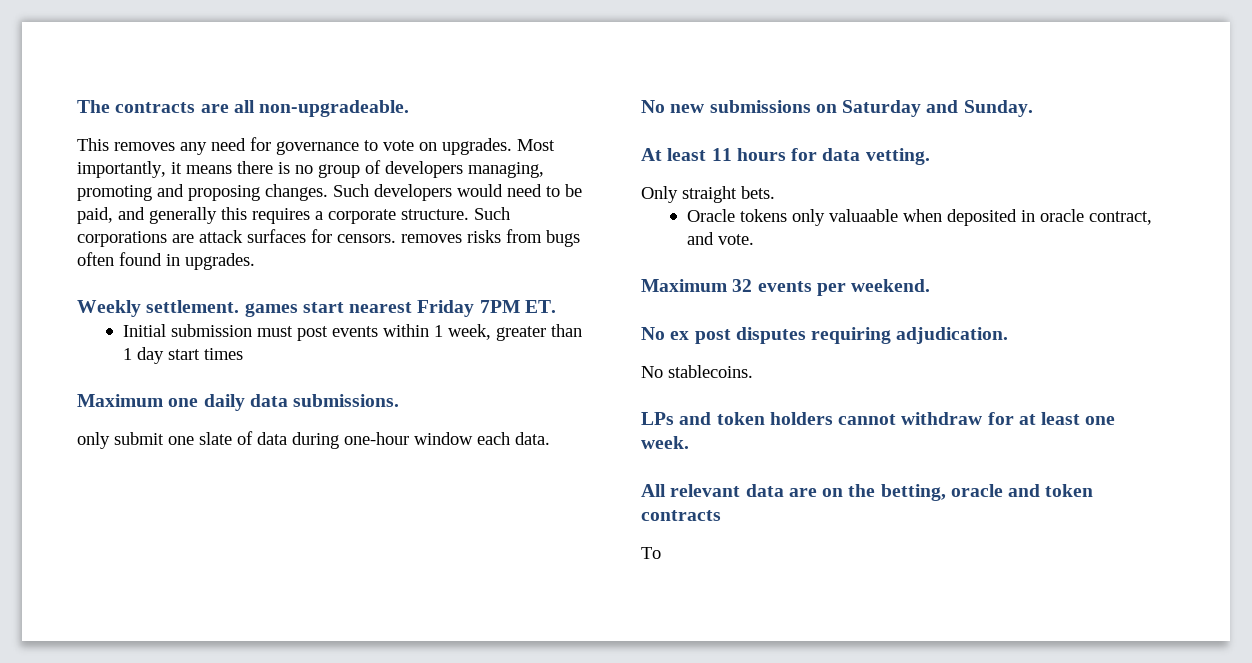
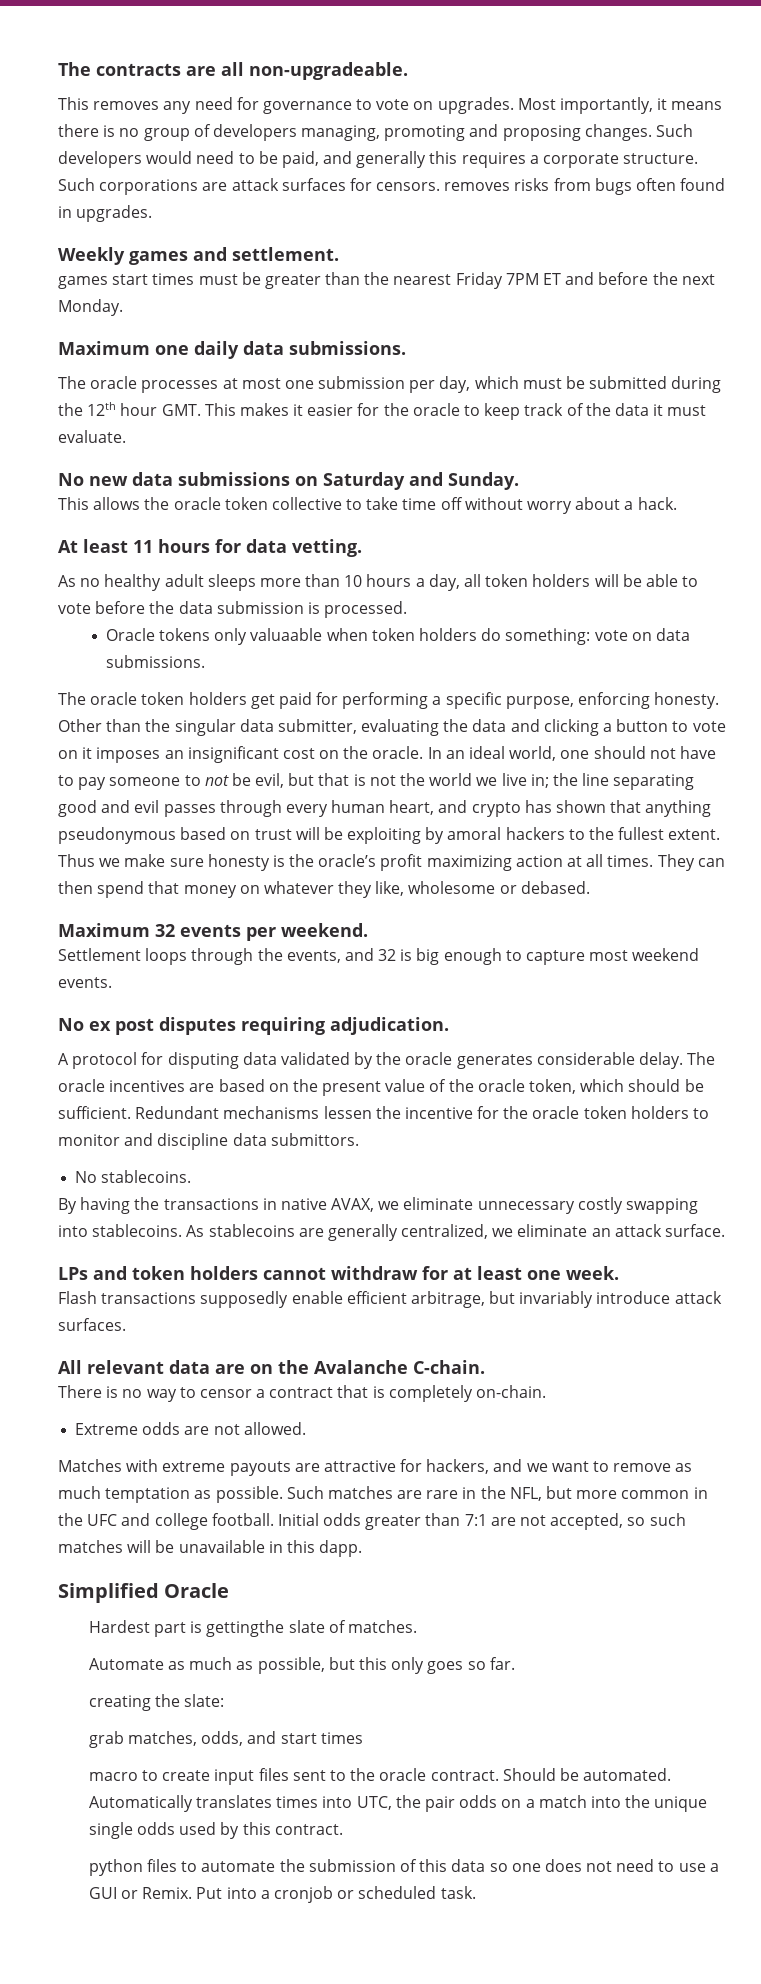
(141, 308) none -> [129,247,227,265] games and
(240, 306) none -> (339, 254) //
[349,300,556,317] [122,324,582,341] [122,347,243,364] nearest Friday 7PM ET. // Initial submission must post events within 1 week, greater than 1 day start times -> [152,272,715,289] [58,299,123,316] times must be greater than the nearest Friday 7PM ET and before the next Monday.
[77,431,550,449] only submit one slate of data during one-hour window each data. -> [58,376,722,393] [58,402,707,420] [58,430,126,443] The oracle processes at most one submission per day, which must be submitted during the 12th hour GMT. This makes it easier for the oracle to keep track of the data it must evaluate.
(705, 108) none -> [132,472,173,486] data
(1033, 108) none -> [58,497,677,514] // This allows the oracle token collective to take time off without worry about a hack.
[641,186,775,203] Only straight bets. -> [58,574,699,591] [58,601,408,618] As no healthy adult sleeps more than 10 hours a day, all token holders will be able to vote before the data submission is processed.
[946,209,1152,226] [686,232,754,245] deposited in oracle contract, and vote. -> [371,628,690,645] [105,655,205,668] [58,692,720,709] [58,719,726,736] [58,746,716,763] [58,773,695,790] [58,800,712,817] [58,827,721,844] [58,854,725,871] [58,881,590,898] token holders do something: vote on data submissions. // The oracle token holders get paid for performing a specific purpose, enforcing honesty. Other than the singular data submitter, evaluating the data and clicking a button to vote on it imposes an insignificant cost on the oracle. In an ideal world, one should not have to pay someone to not be evil, but that is not the world we live in; the line separating good and evil passes through every human heart, and crypto has shown that anything pseudonymous based on trust will be exploiting by amoral hackers to the fullest extent. Thus we make sure honesty is the oracle’s profit maximizing action at all times. They can then spend that money on whatever they like, wholesome or debased.
(931, 285) none -> [58,948,700,965] [58,977,112,988] // Settlement loops through the events, and 32 is big enough to capture most weekend events.
[641,365,753,378] No stablecoins. -> [58,1052,716,1069] [58,1079,704,1096] [58,1106,710,1119] [58,1133,359,1150] [75,1170,192,1183] [58,1197,699,1214] [58,1224,726,1241] A protocol for disputing data validated by the oracle generates considerable delay. The oracle incentives are based on the present value of the oracle token, which should be sufficient. Redundant mechanisms lessen the incentive for the oracle token holders to monitor and discipline data submittors. // No stablecoins. // By having the transactions in native AVAX, we eliminate unnecessary costly swapping into stablecoins. As stablecoins are generally centralized, we eliminate an attack surface.
(689, 442) none -> [58,1291,722,1308] [58,1318,126,1331] // Flash transactions supposedly enable efficient arbitrage, but invariably introduce attack surfaces.
[880,484,1094,501] [641,510,721,521] [641,547,661,559] betting, oracle and token contracts // To -> [314,1360,485,1374] [58,1385,547,1402] [75,1422,306,1435] [58,1459,693,1476] [58,1486,708,1503] [58,1513,686,1530] [58,1540,363,1557] [58,1583,230,1603] [88,1620,417,1637] [88,1657,515,1674] [88,1694,225,1711] [88,1731,363,1748] [88,1768,672,1785] [88,1795,708,1812] [88,1822,343,1839] [88,1859,719,1876] [88,1886,476,1903] Avalanche C-chain. // There is no way to censor a contract that is completely on-chain. // Extreme odds are not allowed. // Matches with extreme payouts are attractive for hackers, and we want to remove as much temptation as possible. Such matches are rare in the NFL, but more common in the UFC and college football. Initial odds greater than 7:1 are not accepted, so such matches will be unavailable in this dapp. // Simplified Oracle // Hardest part is gettingthe slate of matches. // Automate as much as possible, but this only goes so far. // creating the slate: // grab matches, odds, and start times // macro to create input files sent to the oracle contract. Should be automated. Automatically translates times into UTC, the pair odds on a match into the unique single odds used by this contract. // python files to automate the submission of this data so one does not need to use a GUI or Remix. Put into a cronjob or scheduled task.

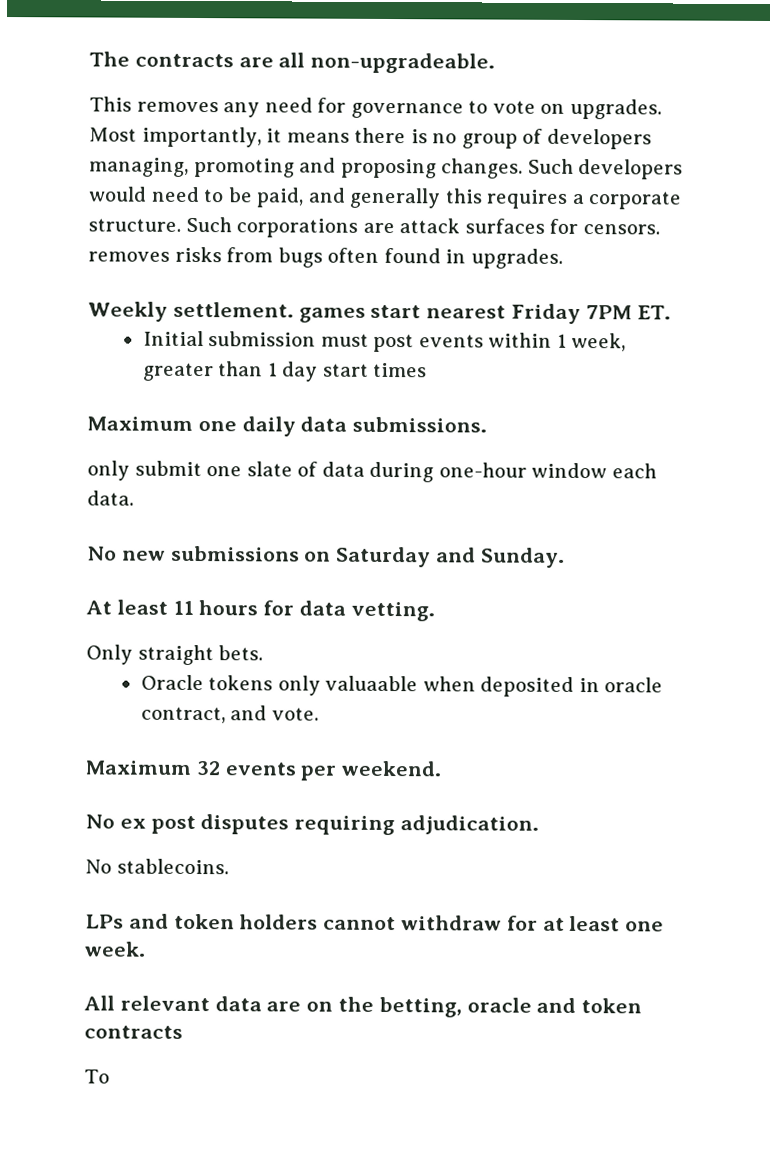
[129,247,227,265] games and -> (168, 311) none
(339, 254) // -> (294, 309) none
[152,272,715,289] [58,299,123,316] times must be greater than the nearest Friday 7PM ET and before the next Monday. -> [426,303,671,325] [142,330,627,353] [142,361,428,382] nearest Friday 7PM ET. // Initial submission must post events within 1 week, greater than 1 day start times
[58,376,722,393] [58,402,707,420] [58,430,126,443] The oracle processes at most one submission per day, which must be submitted during the 12th hour GMT. This makes it easier for the oracle to keep track of the data it must evaluate. -> [87,460,657,483] [87,490,134,506] only submit one slate of data during one-hour window each data.
[132,472,173,486] data -> (166, 555) none
[58,497,677,514] // This allows the oracle token collective to take time off without worry about a hack. -> (565, 557) none
[58,574,699,591] [58,601,408,618] As no healthy adult sleeps more than 10 hours a day, all token holders will be able to vote before the data submission is processed. -> [86,644,264,666] Only straight bets.
[371,628,690,645] [105,655,205,668] [58,692,720,709] [58,719,726,736] [58,746,716,763] [58,773,695,790] [58,800,712,817] [58,827,721,844] [58,854,725,871] [58,881,590,898] token holders do something: vote on data submissions. // The oracle token holders get paid for performing a specific purpose, enforcing honesty. Other than the singular data submitter, evaluating the data and clicking a button to vote on it imposes an insignificant cost on the oracle. In an ideal world, one should not have to pay someone to not be evil, but that is not the world we live in; the line separating good and evil passes through every human heart, and crypto has shown that anything pseudonymous based on trust will be exploiting by amoral hackers to the fullest extent. Thus we make sure honesty is the oracle’s profit maximizing action at all times. They can then spend that money on whatever they like, wholesome or debased. -> [480,676,664,697] [140,705,319,724] deposited in oracle contract, and vote.
[58,948,700,965] [58,977,112,988] // Settlement loops through the events, and 32 is big enough to capture most weekend events. -> (443, 768) none
[58,1052,716,1069] [58,1079,704,1096] [58,1106,710,1119] [58,1133,359,1150] [75,1170,192,1183] [58,1197,699,1214] [58,1224,726,1241] A protocol for disputing data validated by the oracle generates considerable delay. The oracle incentives are based on the present value of the oracle token, which should be sufficient. Redundant mechanisms lessen the incentive for the oracle token holders to monitor and discipline data submittors. // No stablecoins. // By having the transactions in native AVAX, we eliminate unnecessary costly swapping into stablecoins. As stablecoins are generally centralized, we eliminate an attack surface. -> [85,858,229,875] No stablecoins.
[58,1291,722,1308] [58,1318,126,1331] // Flash transactions supposedly enable efficient arbitrage, but invariably introduce attack surfaces. -> (146, 949) none
[314,1360,485,1374] [58,1385,547,1402] [75,1422,306,1435] [58,1459,693,1476] [58,1486,708,1503] [58,1513,686,1530] [58,1540,363,1557] [58,1583,230,1603] [88,1620,417,1637] [88,1657,515,1674] [88,1694,225,1711] [88,1731,363,1748] [88,1768,672,1785] [88,1795,708,1812] [88,1822,343,1839] [88,1859,719,1876] [88,1886,476,1903] Avalanche C-chain. // There is no way to censor a contract that is completely on-chain. // Extreme odds are not allowed. // Matches with extreme payouts are attractive for hackers, and we want to remove as much temptation as possible. Such matches are rare in the NFL, but more common in the UFC and college football. Initial odds greater than 7:1 are not accepted, so such matches will be unavailable in this dapp. // Simplified Oracle // Hardest part is gettingthe slate of matches. // Automate as much as possible, but this only goes so far. // creating the slate: // grab matches, odds, and start times // macro to create input files sent to the oracle contract. Should be automated. Automatically translates times into UTC, the pair odds on a match into the unique single odds used by this contract. // python files to automate the submission of this data so one does not need to use a GUI or Remix. Put into a cronjob or scheduled task. -> [378,996,643,1018] [84,1025,183,1039] [84,1069,110,1084] betting, oracle and token contracts // To

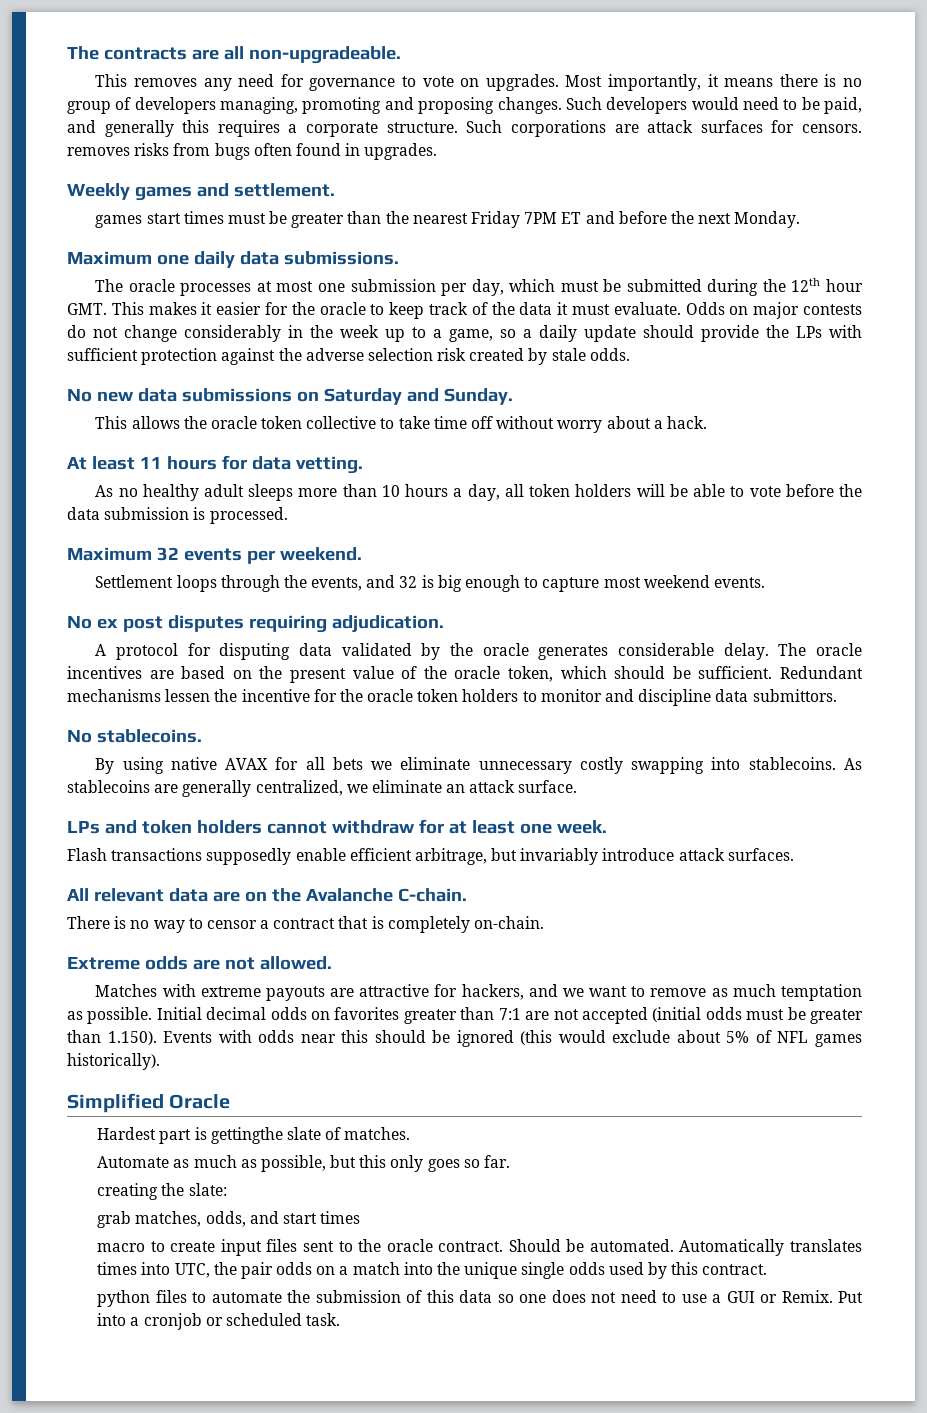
(168, 311) none -> [134,183,229,201] games and
(294, 309) none -> (335, 190) //
[426,303,671,325] [142,330,627,353] [142,361,428,382] nearest Friday 7PM ET. // Initial submission must post events within 1 week, greater than 1 day start times -> [183,211,801,228] times must be greater than the nearest Friday 7PM ET and before the next Monday.
[87,460,657,483] [87,490,134,506] only submit one slate of data during one-hour window each data. -> [95,278,863,296] [67,302,862,319] [67,325,862,342] [67,348,630,365] The oracle processes at most one submission per day, which must be submitted during the 12th hour GMT. This makes it easier for the oracle to keep track of the data it must evaluate. Odds on major contests do not change considerably in the week up to a game, so a daily update should provide the LPs with sufficient protection against the adverse selection risk created by stale odds.
(166, 555) none -> [137,388,177,402] data
(565, 557) none -> [95,416,707,433] // This allows the oracle token collective to take time off without worry about a hack.
[86,644,264,666] [140,674,664,697] [140,705,319,724] Only straight bets. // Oracle tokens only valuaable when deposited in oracle contract, and vote. -> [95,484,863,501] [67,507,288,524] As no healthy adult sleeps more than 10 hours a day, all token holders will be able to vote before the data submission is processed.
(443, 768) none -> [95,575,765,592] // Settlement loops through the events, and 32 is big enough to capture most weekend events.
[85,858,229,875] No stablecoins. -> [95,643,863,660] [67,666,864,683] [67,689,837,706] [67,729,202,743] [95,757,862,774] [67,780,578,797] A protocol for disputing data validated by the oracle generates considerable delay. The oracle incentives are based on the present value of the oracle token, which should be sufficient. Redundant mechanisms lessen the incentive for the oracle token holders to monitor and discipline data submittors. // No stablecoins. // By using native AVAX for all bets we eliminate unnecessary costly swapping into stablecoins. As stablecoins are generally centralized, we eliminate an attack surface.
(146, 949) none -> [67,848,794,865] // Flash transactions supposedly enable efficient arbitrage, but invariably introduce attack surfaces.
[378,996,643,1018] [84,1025,183,1039] [84,1069,110,1084] betting, oracle and token contracts // To -> [305,888,467,902] [67,916,545,933] [67,956,332,970] [95,984,862,1001] [67,1007,863,1024] [67,1030,862,1047] [67,1053,160,1070] [67,1093,231,1113] [97,1127,411,1144] [97,1155,511,1172] [97,1183,227,1200] [97,1211,361,1228] [97,1239,863,1256] [97,1262,768,1279] [97,1290,863,1307] [97,1313,341,1330] Avalanche C-chain. // There is no way to censor a contract that is completely on-chain. // Extreme odds are not allowed. // Matches with extreme payouts are attractive for hackers, and we want to remove as much temptation as possible. Initial decimal odds on favorites greater than 7:1 are not accepted (initial odds must be greater than 1.150). Events with odds near this should be ignored (this would exclude about 5% of NFL games historically). // Simplified Oracle // Hardest part is gettingthe slate of matches. // Automate as much as possible, but this only goes so far. // creating the slate: // grab matches, odds, and start times // macro to create input files sent to the oracle contract. Should be automated. Automatically translates times into UTC, the pair odds on a match into the unique single odds used by this contract. // python files to automate the submission of this data so one does not need to use a GUI or Remix. Put into a cronjob or scheduled task.

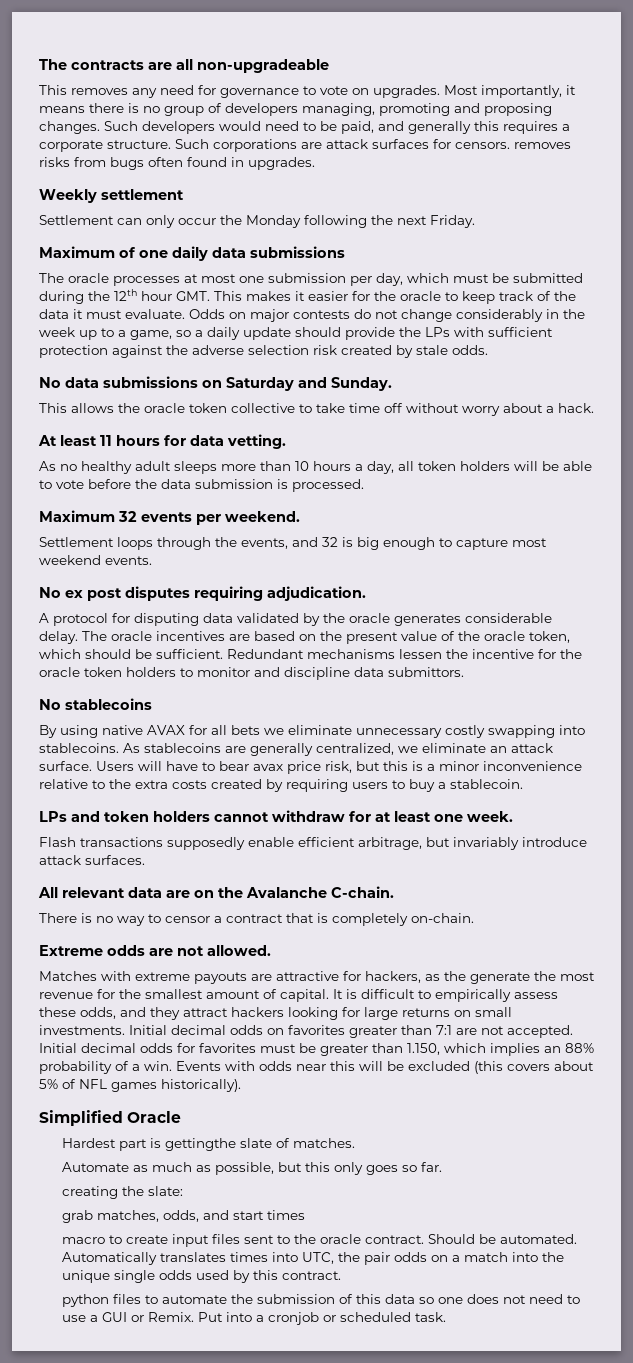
[248,46,401,64] non-upgradeable. -> [197,59,329,73] non-upgradeable
[134,183,335,201] [95,211,667,228] games and settlement. // games start times must be greater than the nearest Friday 7PM ET and before -> [101,189,184,200] [39,215,367,228] settlement // Settlement can only occur the Monday following
[734,211,801,228] [67,251,152,265] Monday. // Maximum -> [430,215,475,228] [39,246,136,258] Friday. // Maximum of
[283,251,399,265] submissions. -> [250,246,345,258] submissions
[96,391,134,402] new -> (61, 382) none
[96,729,202,743] stablecoins. -> [65,698,152,710] stablecoins
(578, 786) none -> [96,761,582,774] [39,779,523,792] Users will have to bear avax price risk, but this is a minor inconvenience relative to the extra costs created by requiring users to buy a stablecoin.
[528,984,862,1001] [67,1007,153,1024] and we want to remove as much temptation as possible. -> [425,971,595,984] [39,989,558,1002] [39,1007,512,1020] [39,1025,125,1035] as the generate the most revenue for the smallest amount of capital. It is difficult to empirically assess these odds, and they attract hackers looking for large returns on small investments.
[581,1007,863,1024] [67,1030,157,1045] accepted (initial odds must be greater than 1.150). -> [507,1025,573,1038] [39,1043,594,1056] [39,1061,172,1074] accepted. Initial decimal odds for favorites must be greater than 1.150, which implies an 88% probability of a win.
[374,1030,671,1047] should be ignored (this would exclude -> [359,1061,550,1074] will be excluded (this covers

